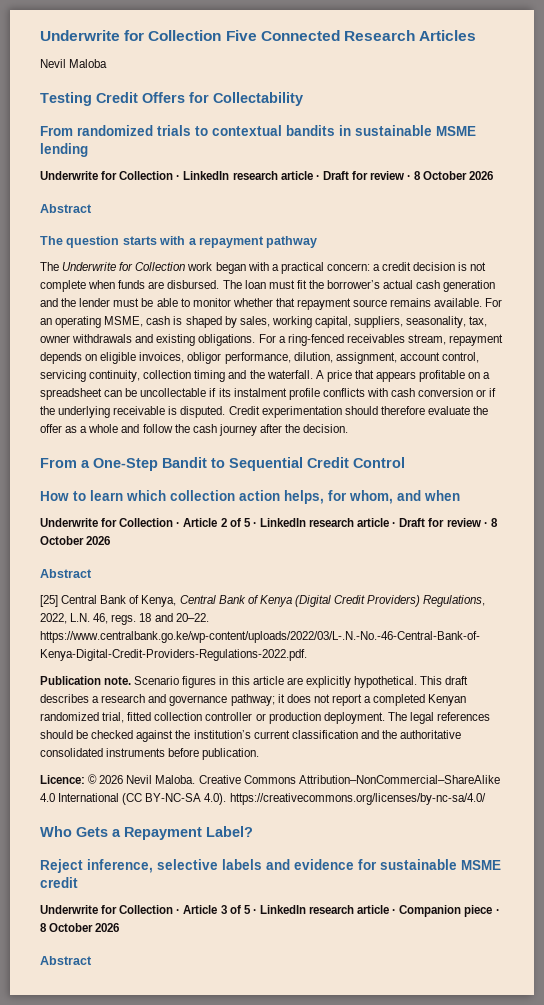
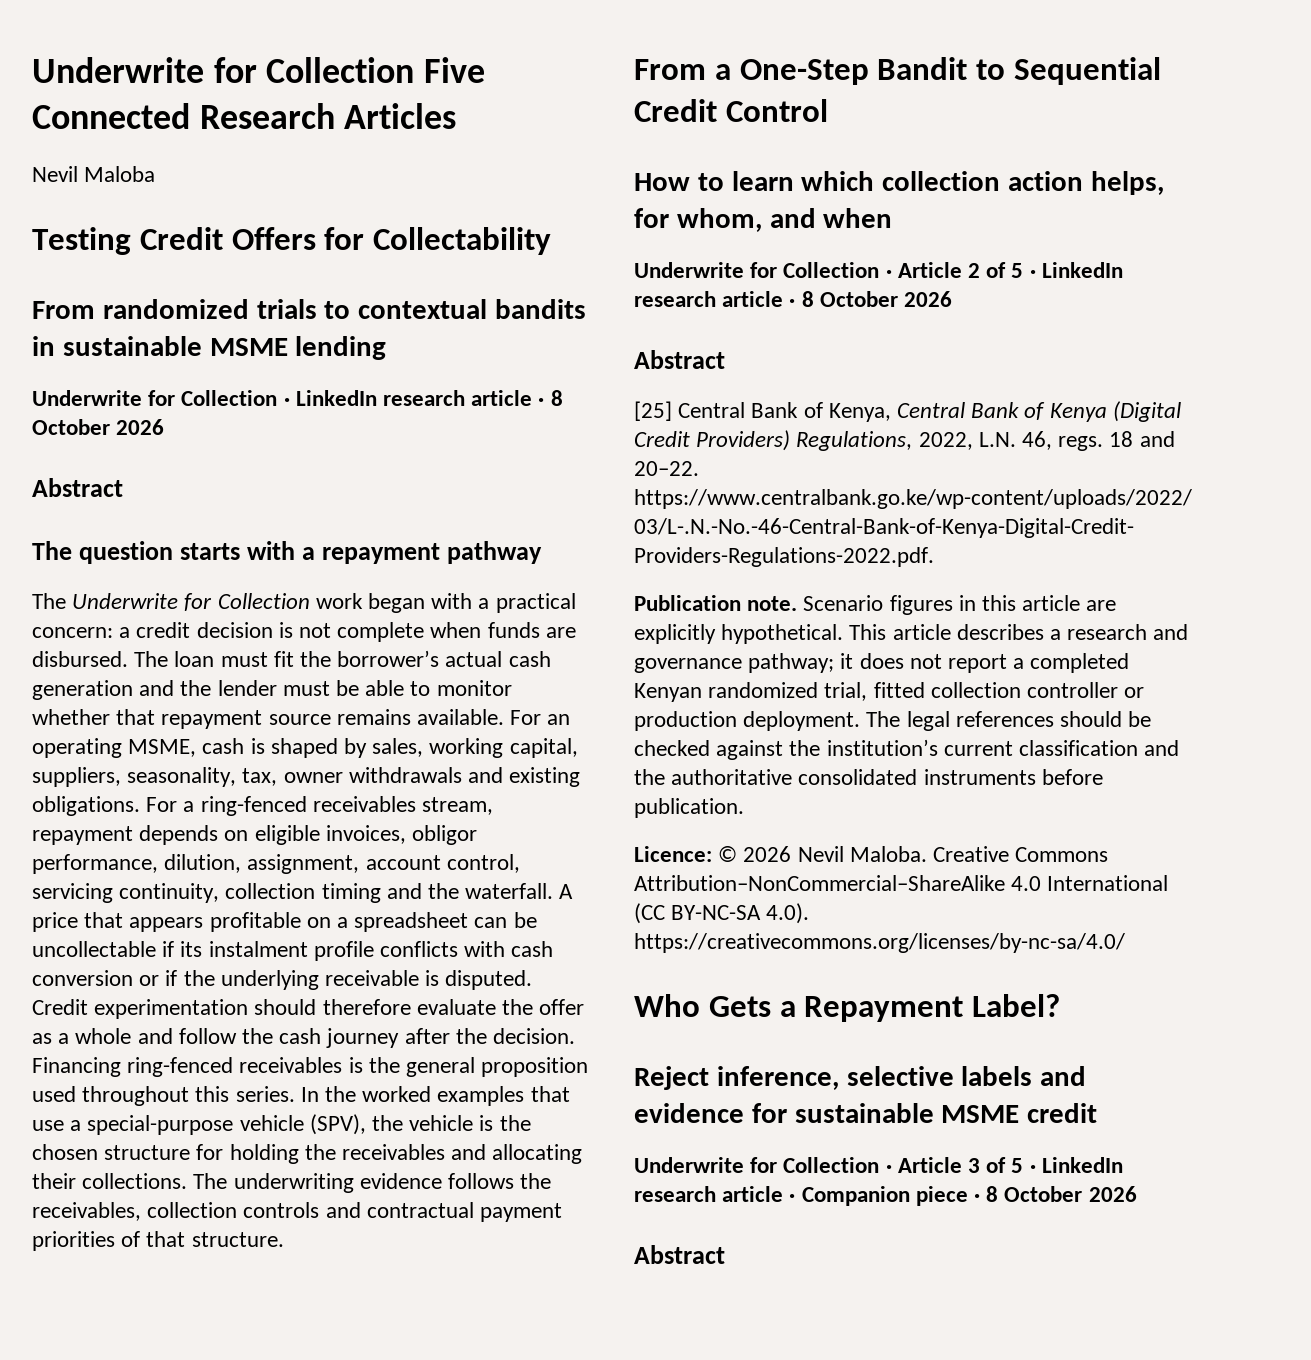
[322,171,412,180] Draft for review · -> (545, 402) none
(349, 428) none -> [32,1057,589,1077] [32,1086,570,1106] [32,1114,531,1135] [32,1144,583,1164] [32,1173,552,1193] [32,1202,563,1222] [32,1231,284,1251] Financing ring-fenced receivables is the general proposition used throughout this series. In the worked examples that use a special-purpose vehicle (SPV), the vehicle is the chosen structure for holding the receivables and allocating their collections. The underwriting evidence follows the receivables, collection controls and contractual payment priorities of that structure.
[399,518,488,527] Draft for review · -> (796, 303) none
[445,676,469,685] draft -> [892,624,951,640] article

